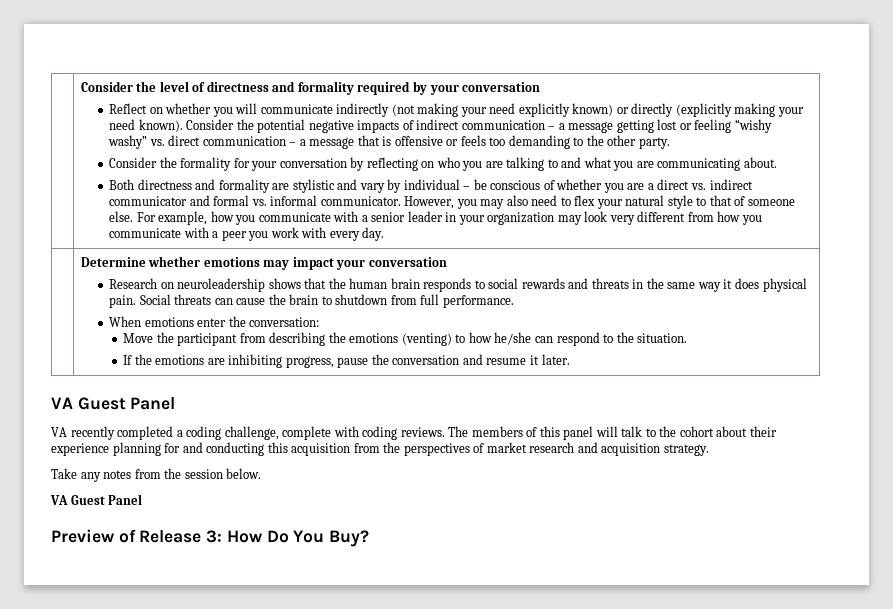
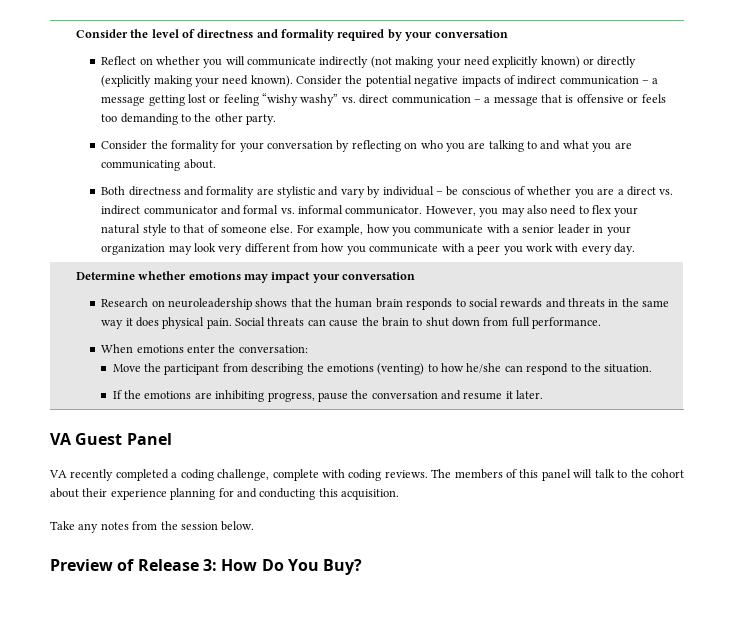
[335,294,388,305] shutdown -> [425,317,481,327] shut down
[291,442,709,456] acquisition from the perspectives of market research and acquisition strategy. -> [341,489,399,500] acquisition.
[50,494,143,505] // VA Guest Panel -> (255, 526) none

